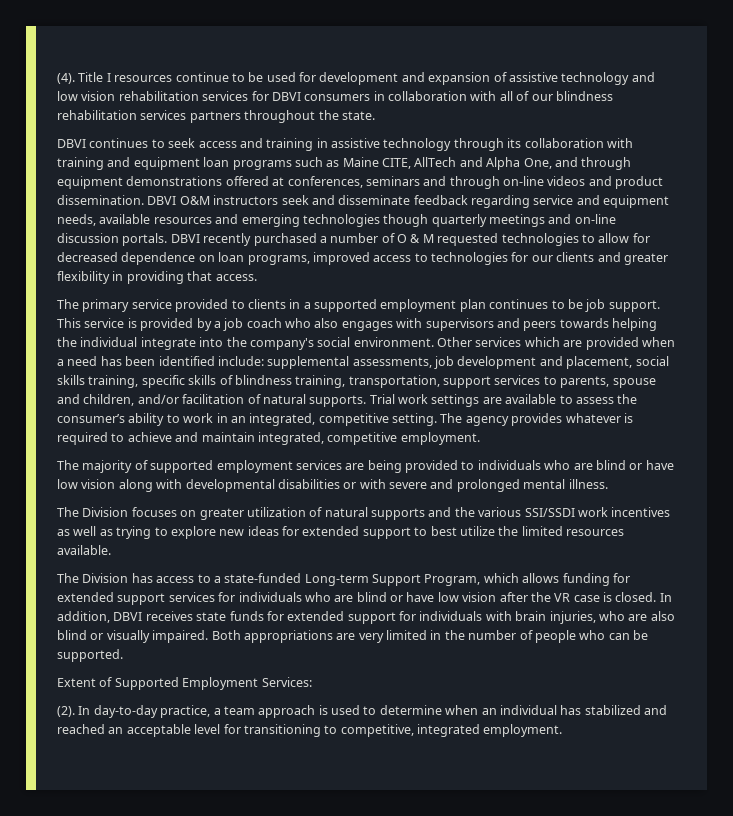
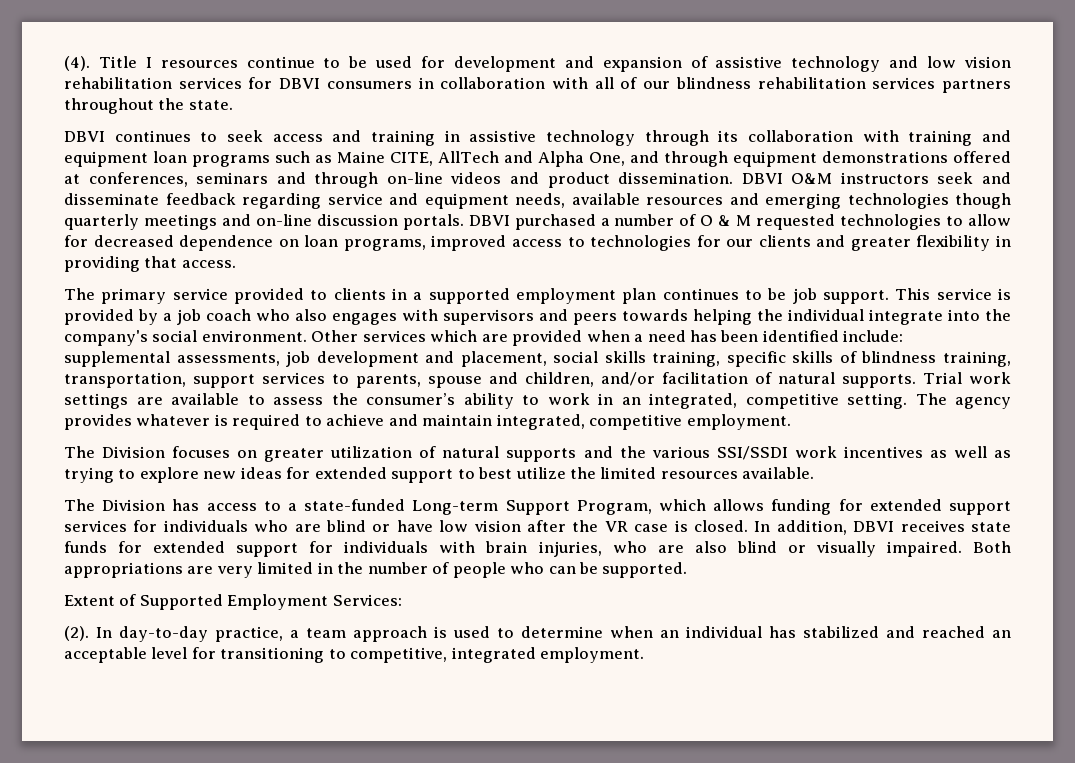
[203,233,252,246] recently -> (510, 220) none
[57,460,674,473] [57,479,608,492] // The majority of supported employment services are being provided to individuals who are blind or have low vision along with developmental disabilities or with severe and prolonged mental illness. -> (791, 422) none

